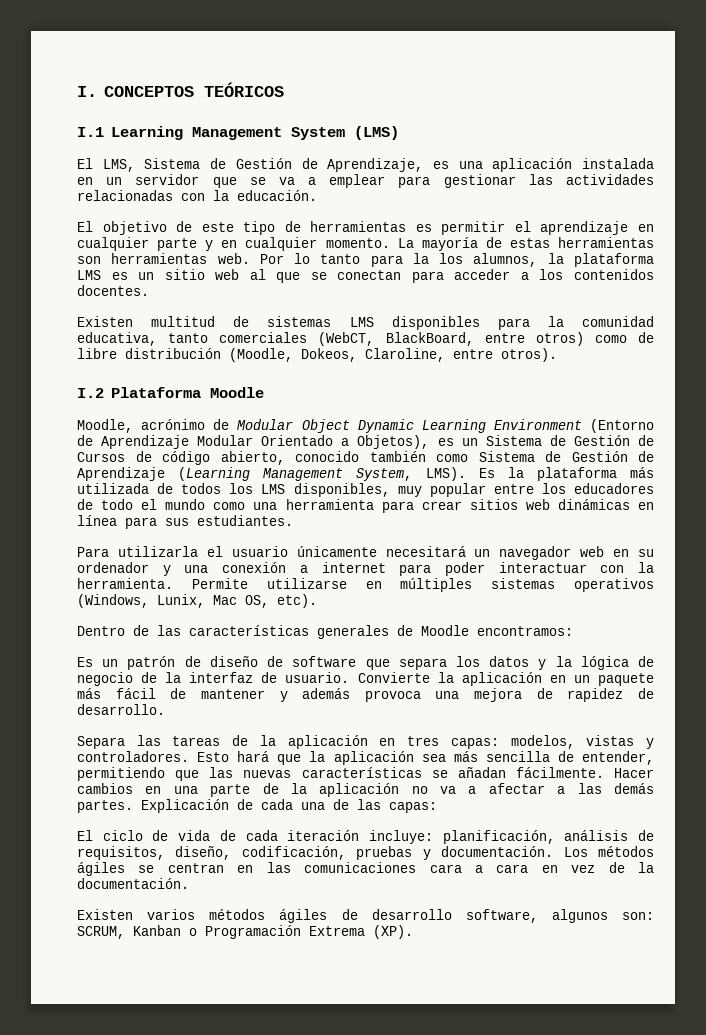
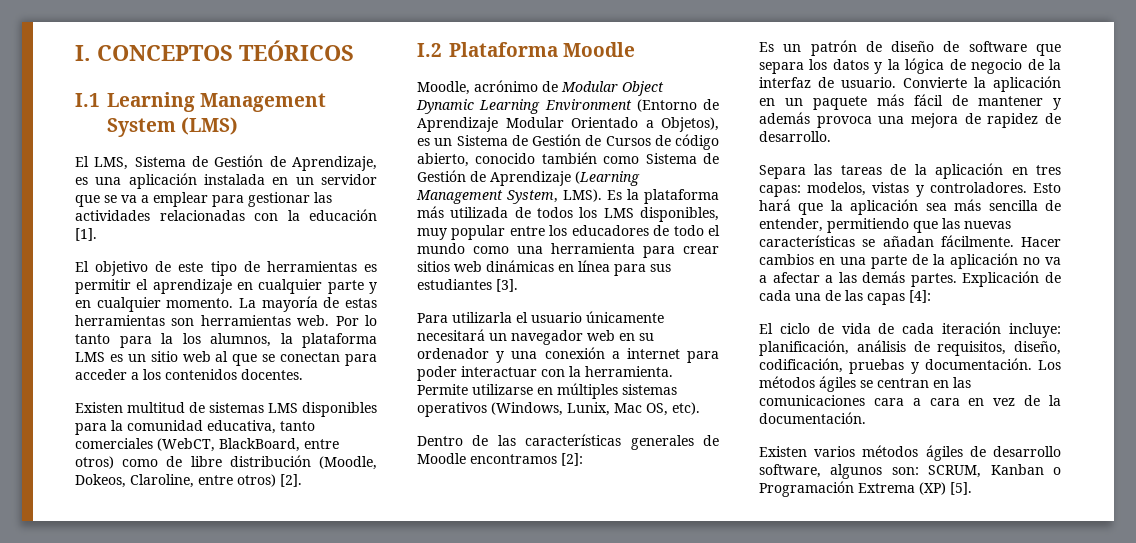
[237,190,317,201] educación. -> [309,209,377,221] [75,228,97,241] educación [1].
[501,348,557,362] otros). -> [237,474,302,487] otros) [2].
[197,515,293,526] estudiantes. -> [417,279,518,292] estudiantes [3].
[477,626,573,636] encontramos: -> [470,453,583,466] encontramos [2]:
[389,802,437,813] capas: -> [867,290,931,305] capas [4]:
[373,925,413,939] (XP). -> [919,482,972,495] (XP) [5].

